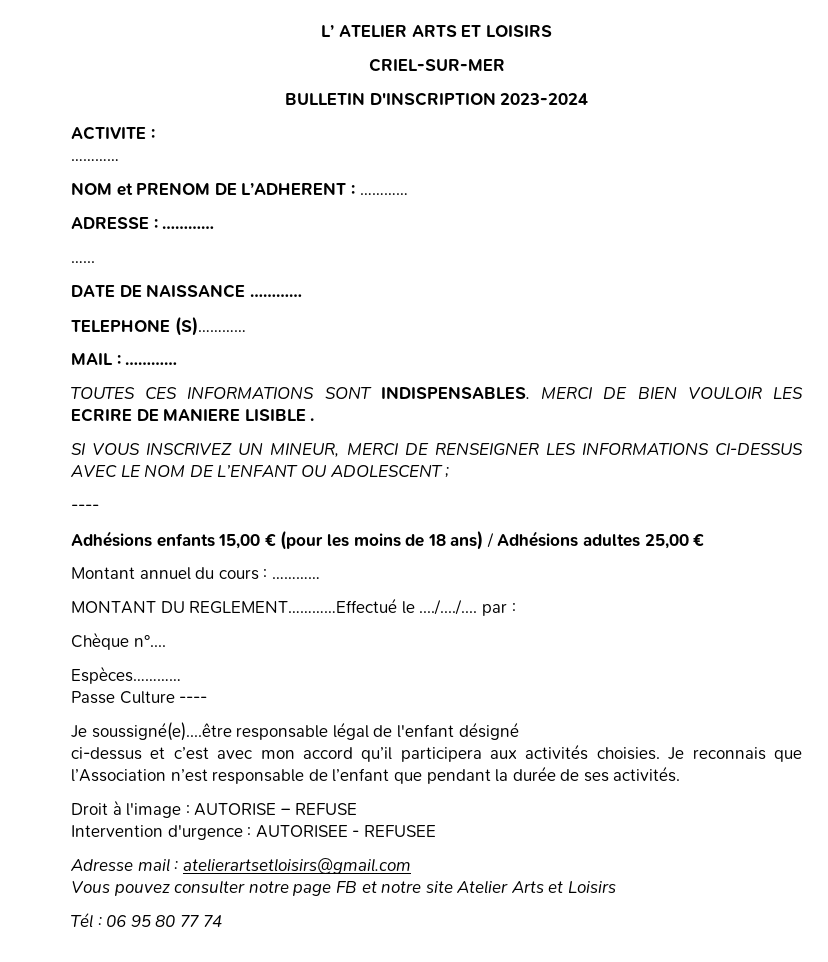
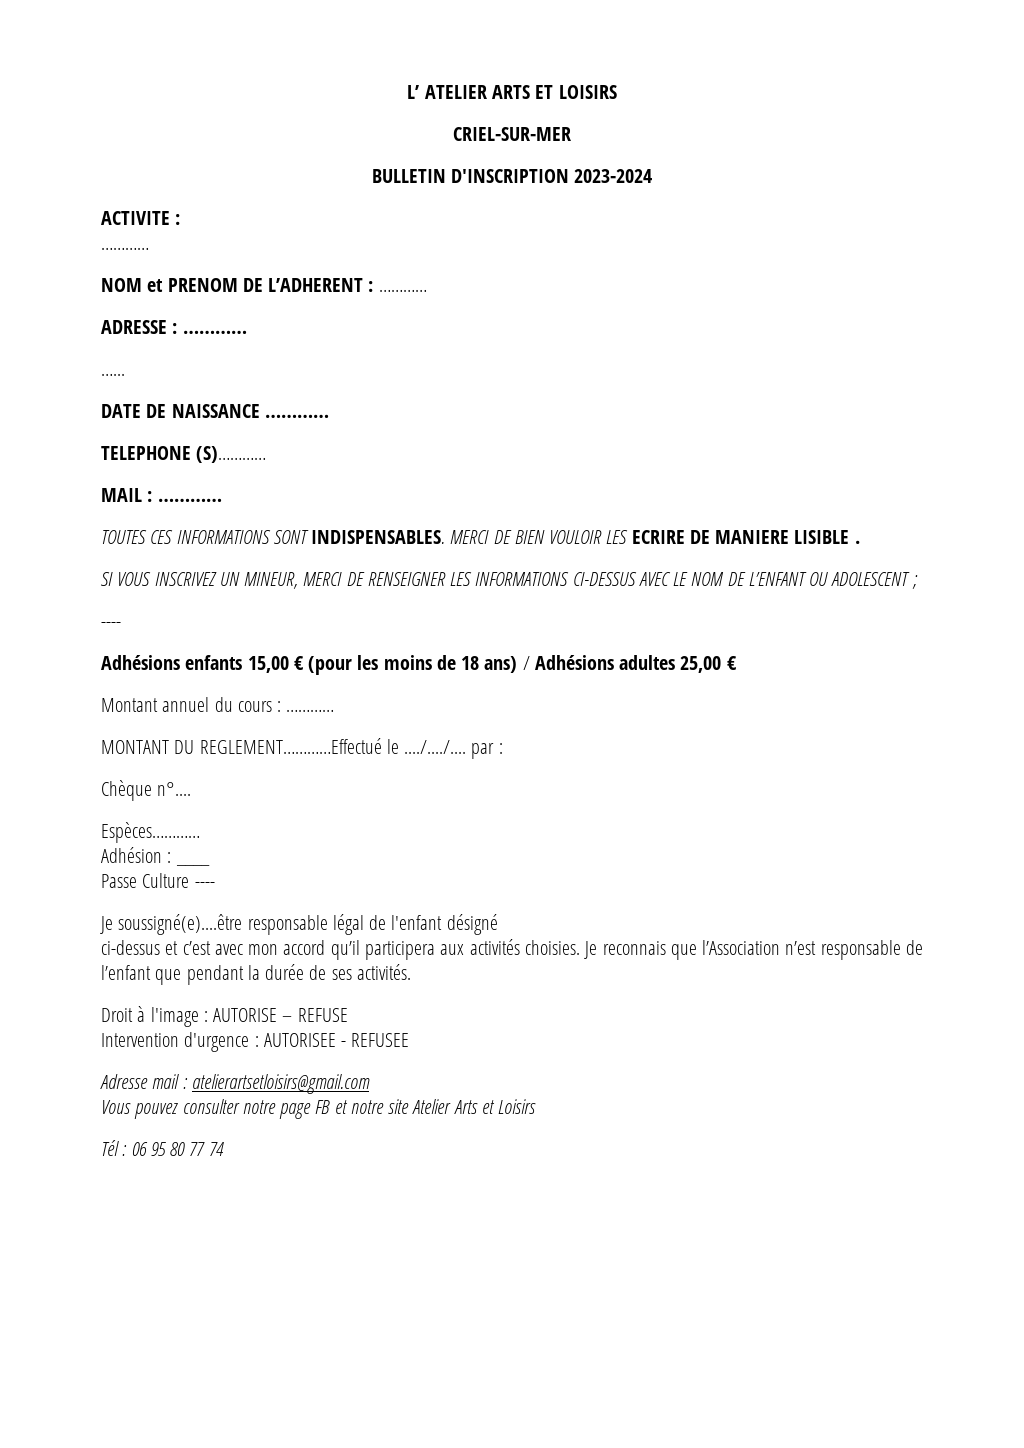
(181, 675) none -> [101,847,172,863] [175,863,210,866] // Adhésion : ____

